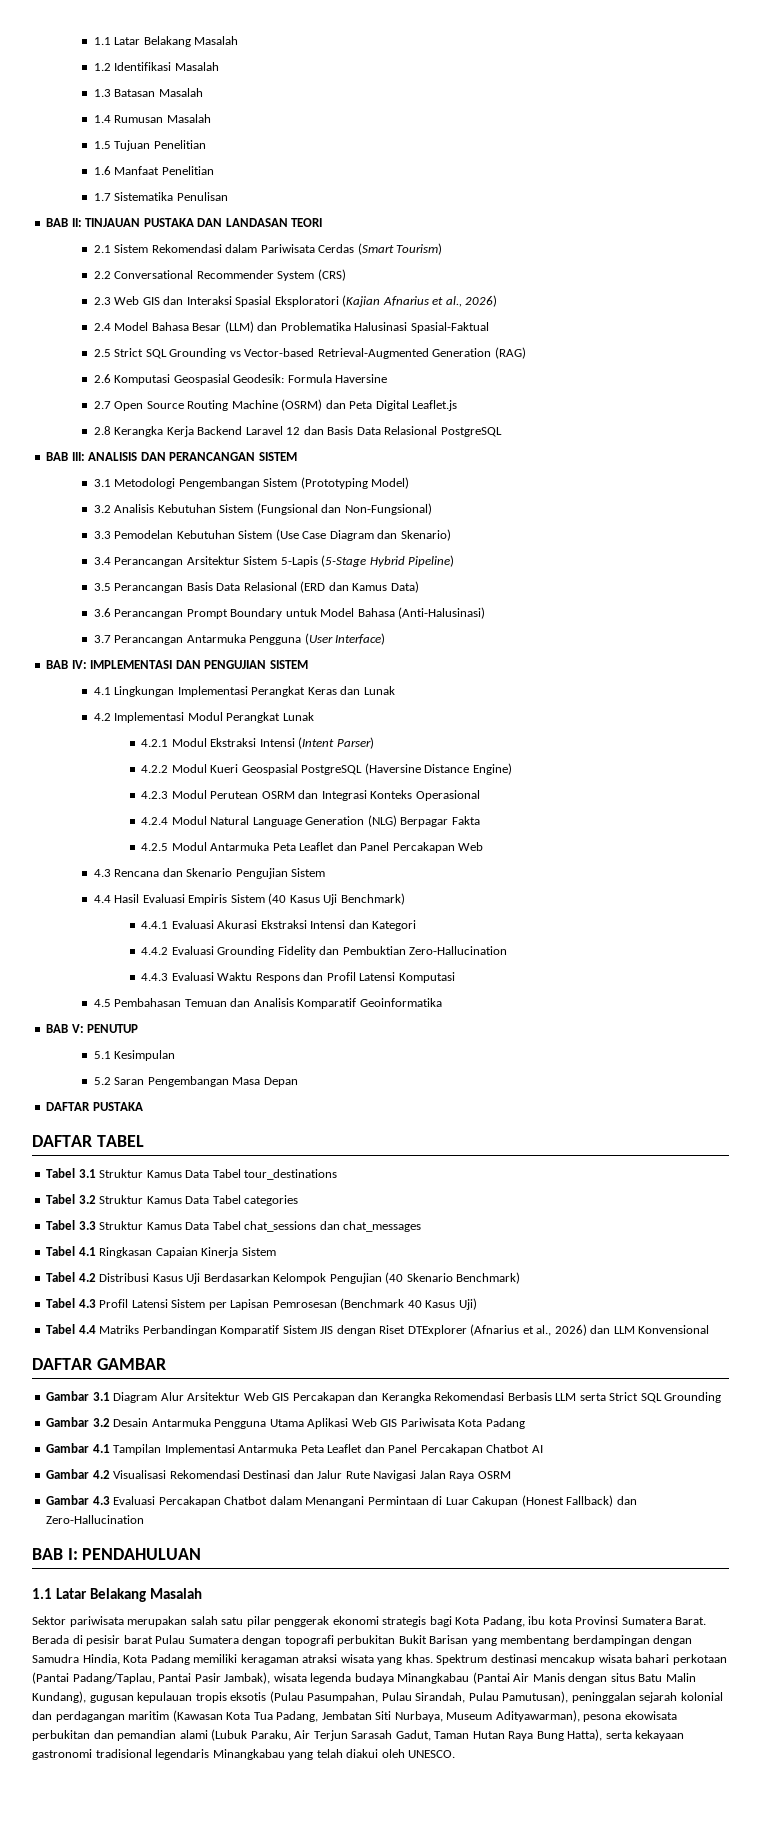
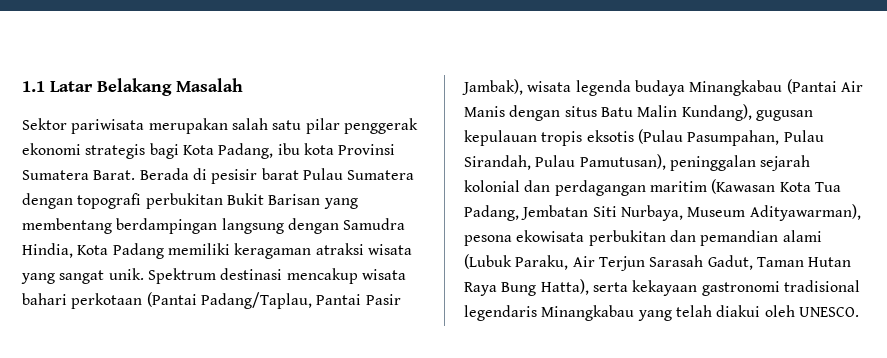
[93,36,239,47] [93,62,219,71] [93,88,203,97] [93,114,211,123] [93,140,206,151] [93,166,214,175] [93,192,228,201] [46,218,323,227] [93,243,443,255] [93,269,346,281] [93,295,498,307] [93,321,489,333] [93,347,526,359] [93,374,388,385] [93,399,458,411] [93,426,502,437] [46,452,297,461] [93,477,410,489] [93,503,432,515] [93,529,451,541] [93,555,455,567] [93,581,419,593] [93,607,486,619] [93,633,386,645] [46,660,308,669] [93,686,395,697] [93,712,314,723] [141,737,374,749] [141,763,512,775] [141,790,480,801] [141,815,480,827] [141,842,484,853] [93,868,326,879] [93,893,405,905] [141,920,417,931] [141,946,508,957] [141,972,455,983] [93,998,442,1009] [46,1024,139,1033] [93,1050,176,1061] [93,1076,298,1087] [46,1102,143,1111] [32,1135,144,1147] [46,1168,338,1180] [46,1194,299,1206] [46,1220,422,1232] [46,1246,276,1258] [46,1272,521,1284] [46,1298,477,1310] [46,1324,710,1336] [32,1358,166,1370] [46,1391,722,1403] [46,1417,525,1429] [46,1443,543,1455] [46,1469,511,1481] [46,1495,637,1507] [46,1515,145,1524] [32,1548,202,1560] [32,1588,203,1602] 1.1 Latar Belakang Masalah // 1.2 Identifikasi Masalah // 1.3 Batasan Masalah // 1.4 Rumusan Masalah // 1.5 Tujuan Penelitian // 1.6 Manfaat Penelitian // 1.7 Sistematika Penulisan // BAB II: TINJAUAN PUSTAKA DAN LANDASAN TEORI // 2.1 Sistem Rekomendasi dalam Pariwisata Cerdas (Smart Tourism) // 2.2 Conversational Recommender System (CRS) // 2.3 Web GIS dan Interaksi Spasial Eksploratori (Kajian Afnarius et al., 2026) // 2.4 Model Bahasa Besar (LLM) dan Problematika Halusinasi Spasial-Faktual // 2.5 Strict SQL Grounding vs Vector-based Retrieval-Augmented Generation (RAG) // 2.6 Komputasi Geospasial Geodesik: Formula Haversine // 2.7 Open Source Routing Machine (OSRM) dan Peta Digital Leaflet.js // 2.8 Kerangka Kerja Backend Laravel 12 dan Basis Data Relasional PostgreSQL // BAB III: ANALISIS DAN PERANCANGAN SISTEM // 3.1 Metodologi Pengembangan Sistem (Prototyping Model) // 3.2 Analisis Kebutuhan Sistem (Fungsional dan Non-Fungsional) // 3.3 Pemodelan Kebutuhan Sistem (Use Case Diagram dan Skenario) // 3.4 Perancangan Arsitektur Sistem 5-Lapis (5-Stage Hybrid Pipeline) // 3.5 Perancangan Basis Data Relasional (ERD dan Kamus Data) // 3.6 Perancangan Prompt Boundary untuk Model Bahasa (Anti-Halusinasi) // 3.7 Perancangan Antarmuka Pengguna (User Interface) // BAB IV: IMPLEMENTASI DAN PENGUJIAN SISTEM // 4.1 Lingkungan Implementasi Perangkat Keras dan Lunak // 4.2 Implementasi Modul Perangkat Lunak // 4.2.1 Modul Ekstraksi Intensi (Intent Parser) // 4.2.2 Modul Kueri Geospasial PostgreSQL (Haversine Distance Engine) // 4.2.3 Modul Perutean OSRM dan Integrasi Konteks Operasional // 4.2.4 Modul Natural Language Generation (NLG) Berpagar Fakta // 4.2.5 Modul Antarmuka Peta Leaflet dan Panel Percakapan Web // 4.3 Rencana dan Skenario Pengujian Sistem // 4.4 Hasil Evaluasi Empiris Sistem (40 Kasus Uji Benchmark) // 4.4.1 Evaluasi Akurasi Ekstraksi Intensi dan Kategori // 4.4.2 Evaluasi Grounding Fidelity dan Pembuktian Zero-Hallucination // 4.4.3 Evaluasi Waktu Respons dan Profil Latensi Komputasi // 4.5 Pembahasan Temuan dan Analisis Komparatif Geoinformatika // BAB V: PENUTUP // 5.1 Kesimpulan // 5.2 Saran Pengembangan Masa Depan // DAFTAR PUSTAKA // DAFTAR TABEL // Tabel 3.1 Struktur Kamus Data Tabel tour_destinations // Tabel 3.2 Struktur Kamus Data Tabel categories // Tabel 3.3 Struktur Kamus Data Tabel chat_sessions dan chat_messages // Tabel 4.1 Ringkasan Capaian Kinerja Sistem // Tabel 4.2 Distribusi Kasus Uji Berdasarkan Kelompok Pengujian (40 Skenario Benchmark) // Tabel 4.3 Profil Latensi Sistem per Lapisan Pemrosesan (Benchmark 40 Kasus Uji) // Tabel 4.4 Matriks Perbandingan Komparatif Sistem JIS dengan Riset DTExplorer (Afnarius et al., 2026) dan LLM Konvensional // DAFTAR GAMBAR // Gambar 3.1 Diagram Alur Arsitektur Web GIS Percakapan dan Kerangka Rekomendasi Berbasis LLM serta Strict SQL Grounding // Gambar 3.2 Desain Antarmuka Pengguna Utama Aplikasi Web GIS Pariwisata Kota Padang // Gambar 4.1 Tampilan Implementasi Antarmuka Peta Leaflet dan Panel Percakapan Chatbot AI // Gambar 4.2 Visualisasi Rekomendasi Destinasi dan Jalur Rute Navigasi Jalan Raya OSRM // Gambar 4.3 Evaluasi Percakapan Chatbot dalam Menangani Permintaan di Luar Cakupan (Honest Fallback) dan Zero-Hallucination // BAB I: PENDAHULUAN // 1.1 Latar Belakang Masalah -> [22,78,243,96] 1.1 Latar Belakang Masalah
(650, 1640) none -> [221,218,284,234] langsung
[405,1654,433,1663] khas. -> [59,268,144,284] sangat unik.

